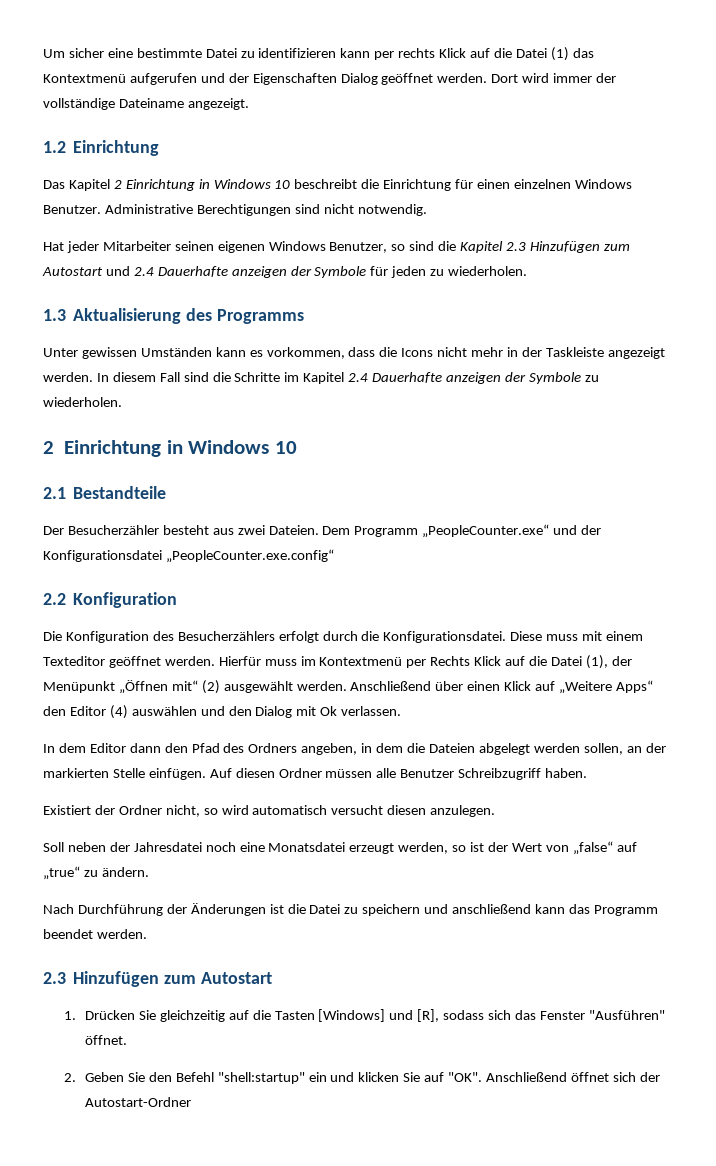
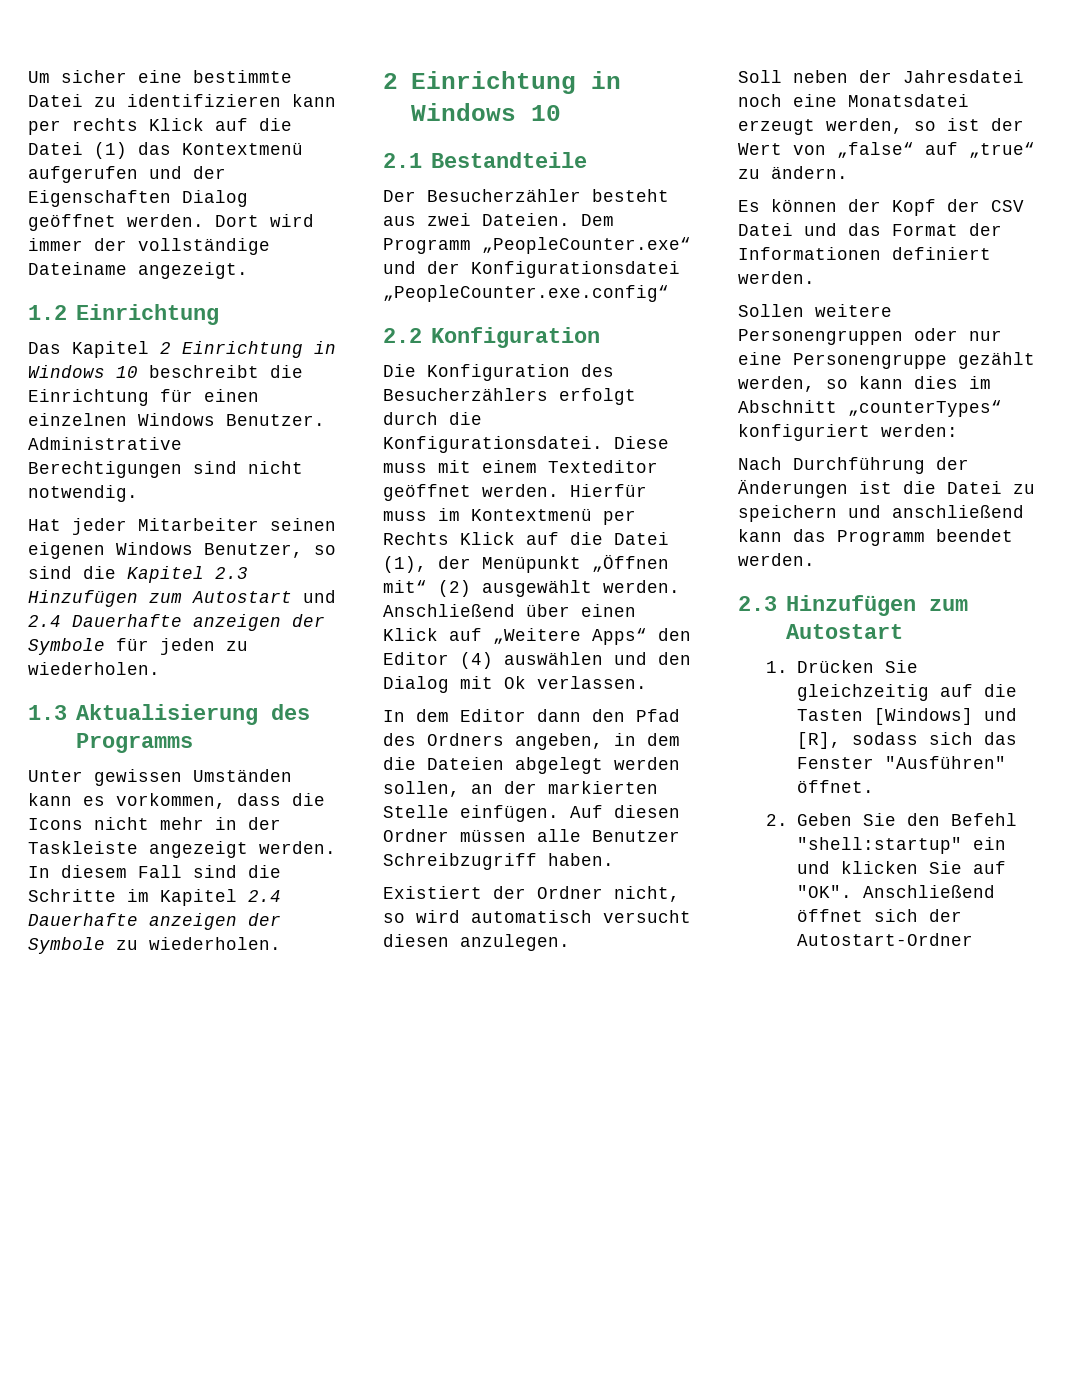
(149, 872) none -> [738,199,1024,216] [738,223,1002,236] [738,247,991,260] [738,271,815,284] [738,304,892,317] [738,328,1002,345] [738,352,1035,369] [738,376,991,392] [738,400,1002,417] [738,424,958,441] // Es können der Kopf der CSV Datei und das Format der Informationen definiert werden. // Sollen weitere Personengruppen oder nur eine Personengruppe gezählt werden, so kann dies im Abschnitt „counterTypes“ konfiguriert werden:

